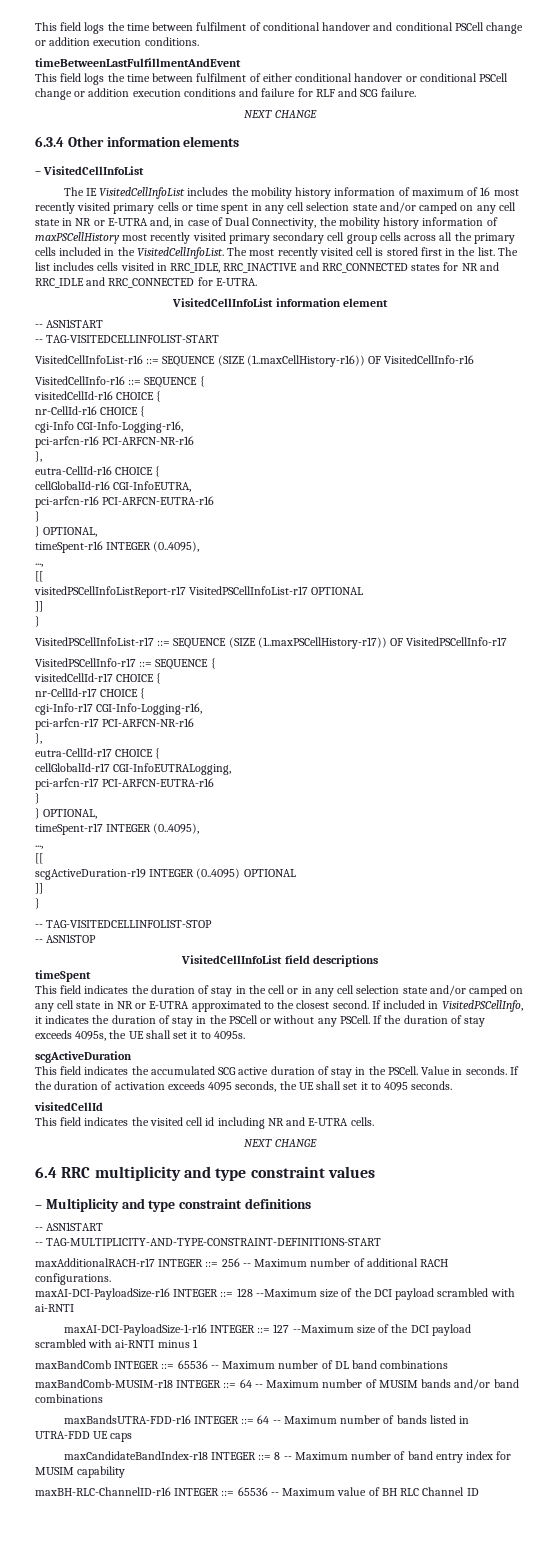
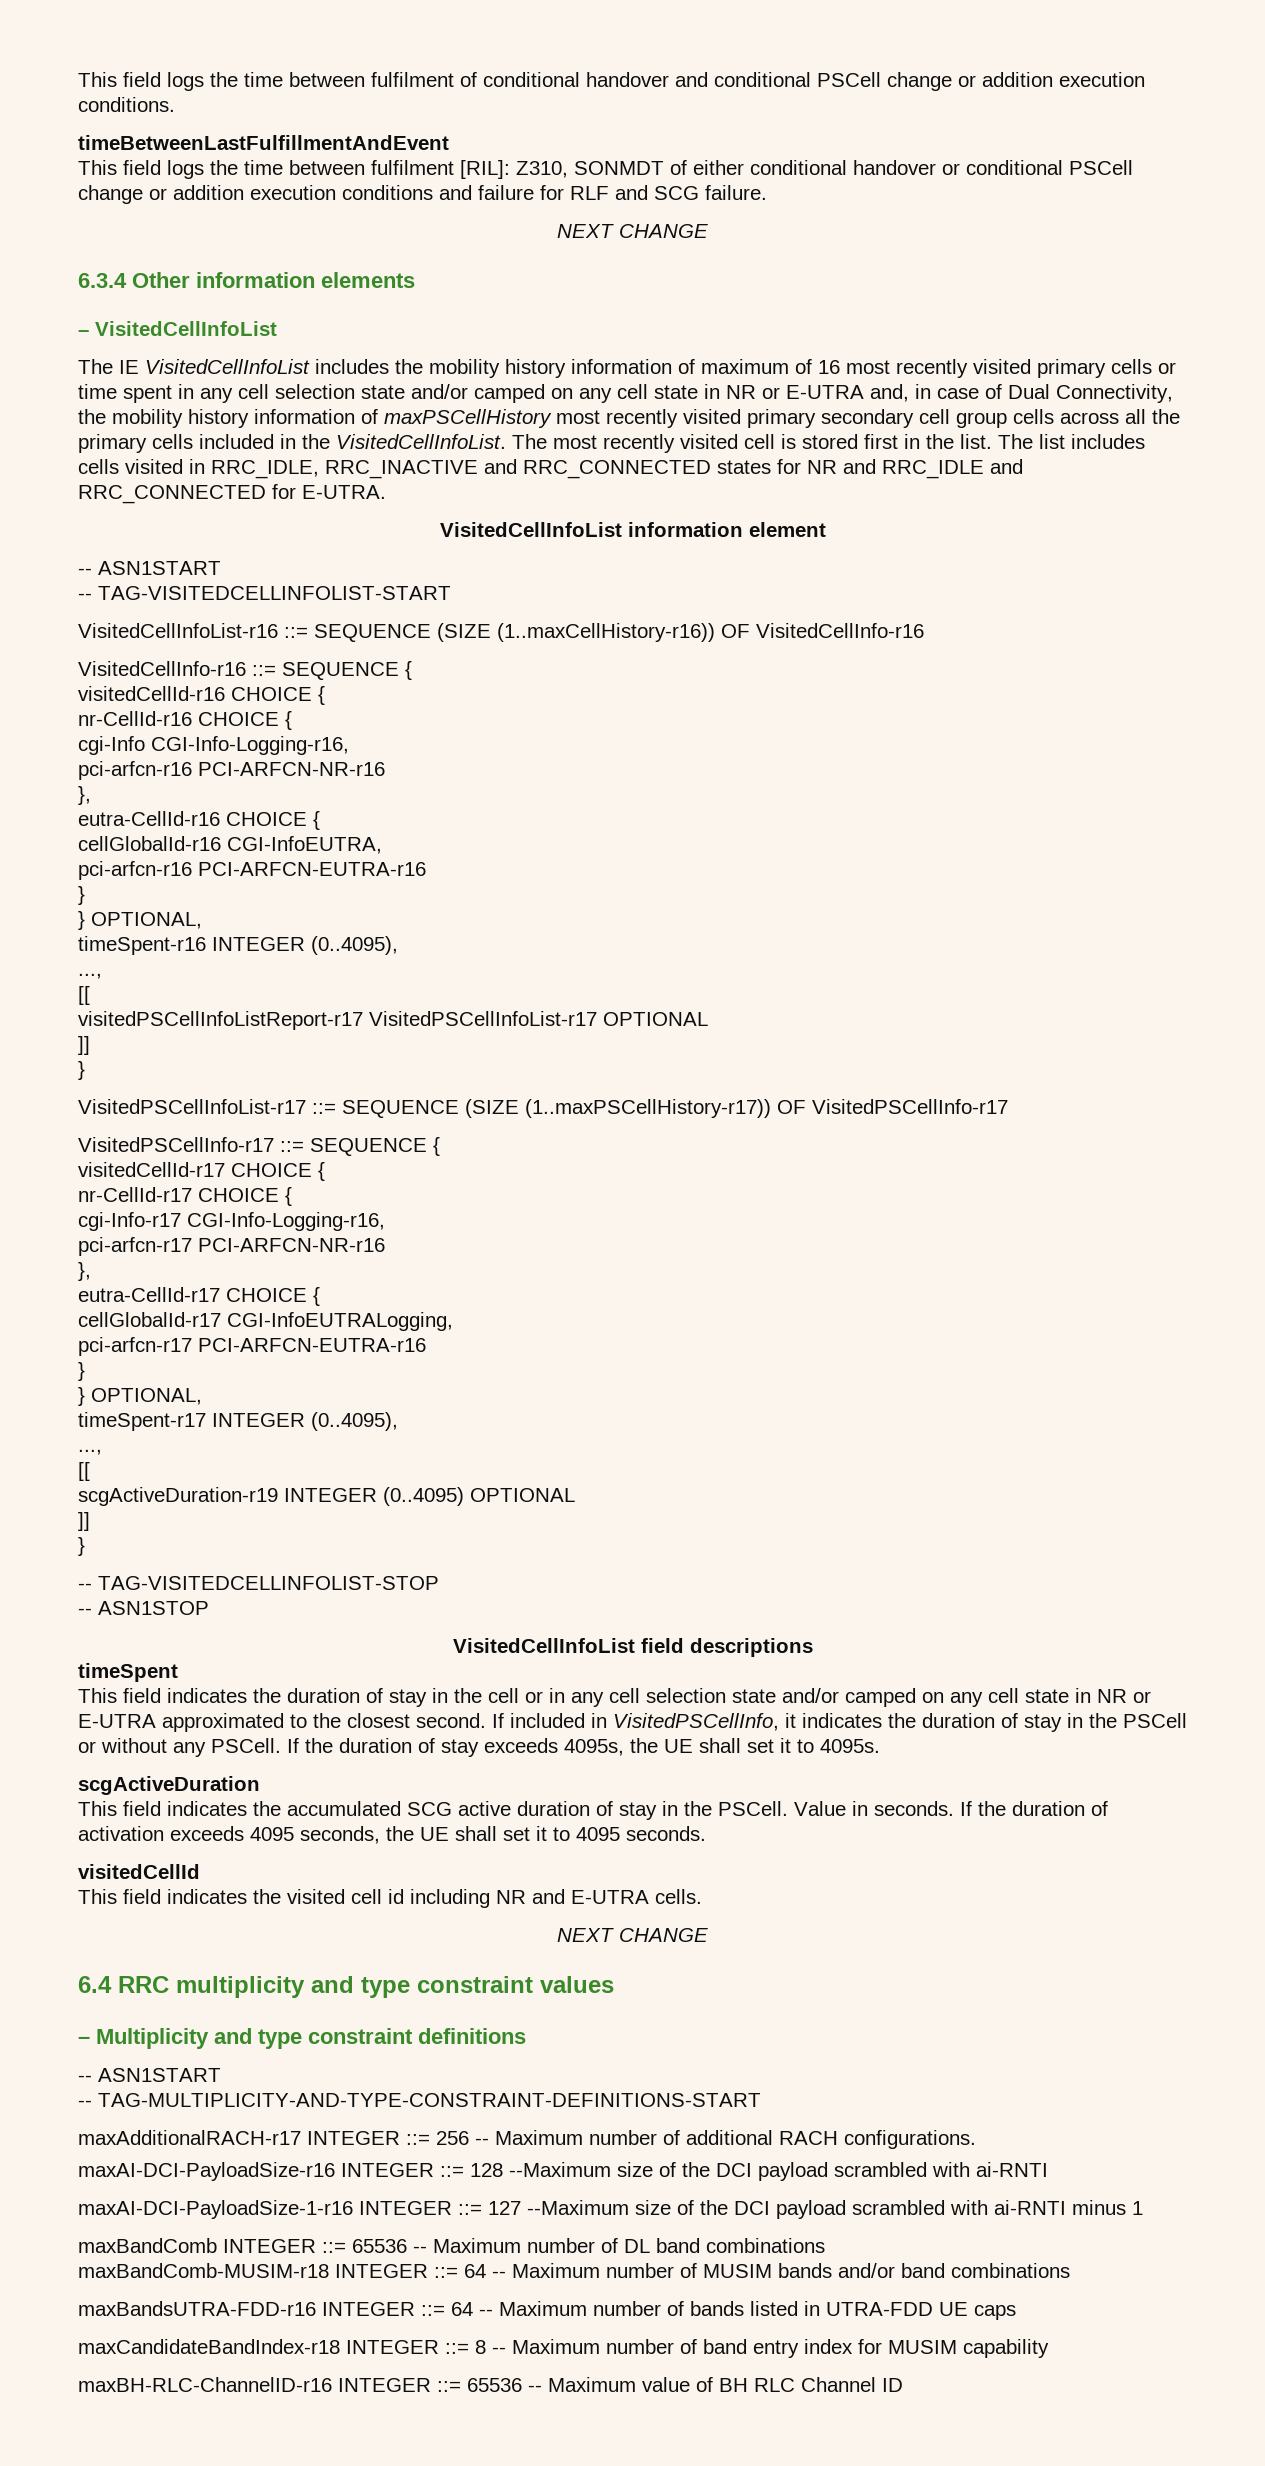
(247, 77) none -> [460,160,664,179] [RIL]: Z310, SONMDT

